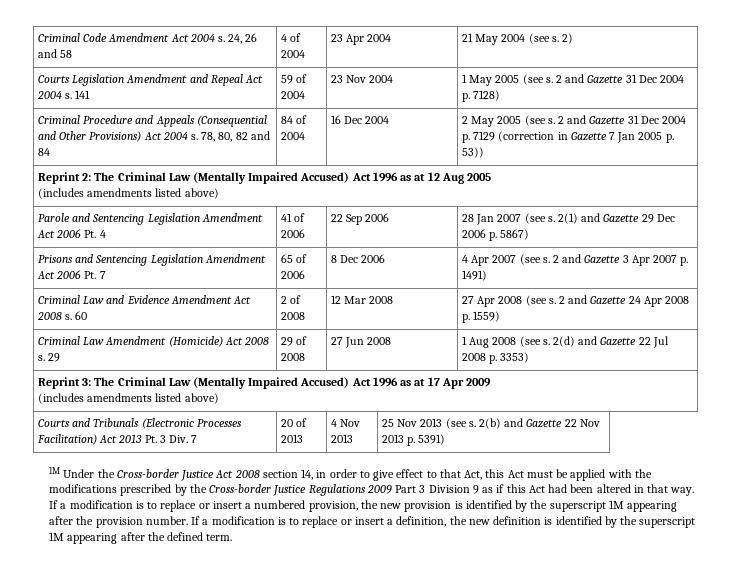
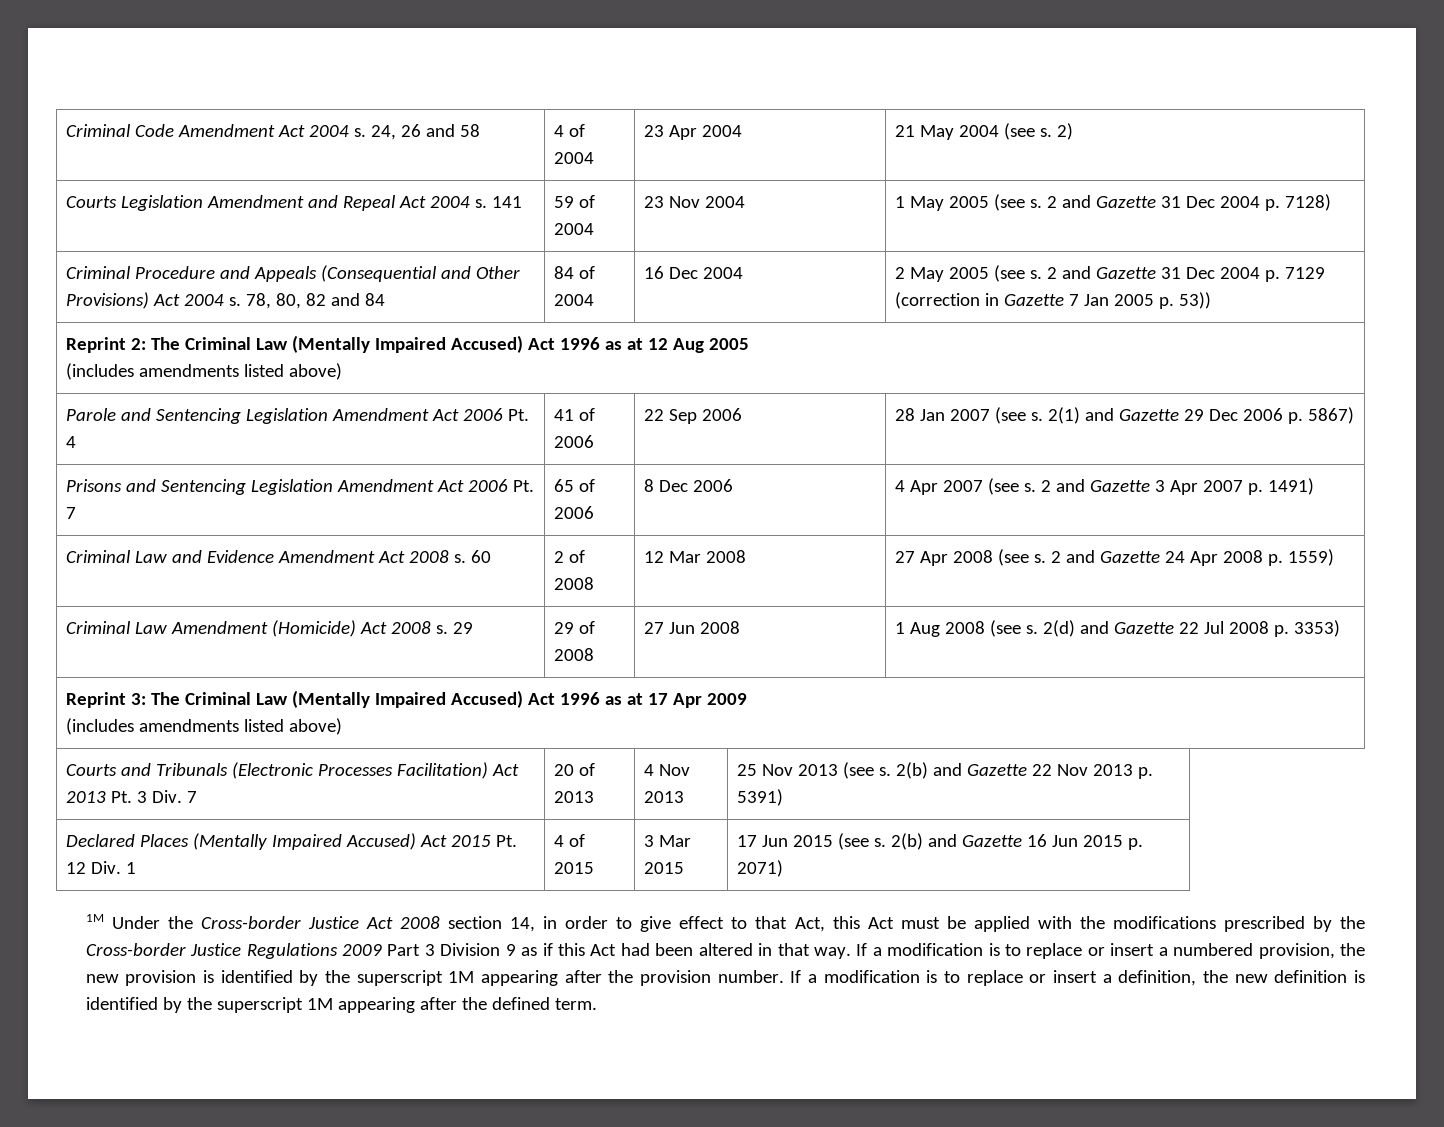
(446, 439) none -> [65,833,517,850] [65,861,136,874] [553,834,585,847] [553,862,594,874] [643,835,691,847] [643,862,684,874] [736,833,1143,850] [736,860,783,877] // Declared Places (Mentally Impaired Accused) Act 2015 Pt. 12 Div. 1 | 4 of 2015 | 3 Mar 2015 | 17 Jun 2015 (see s. 2(b) and Gazette 16 Jun 2015 p. 2071)

